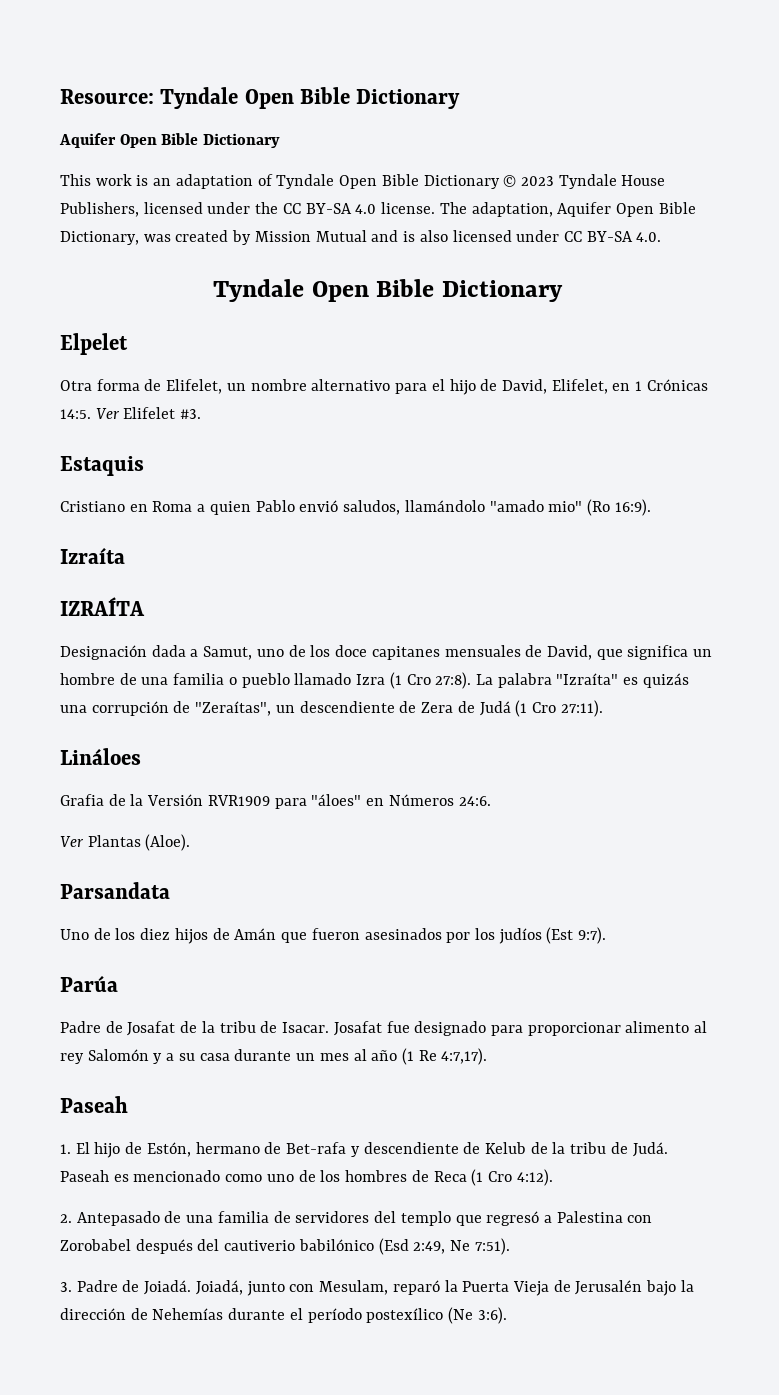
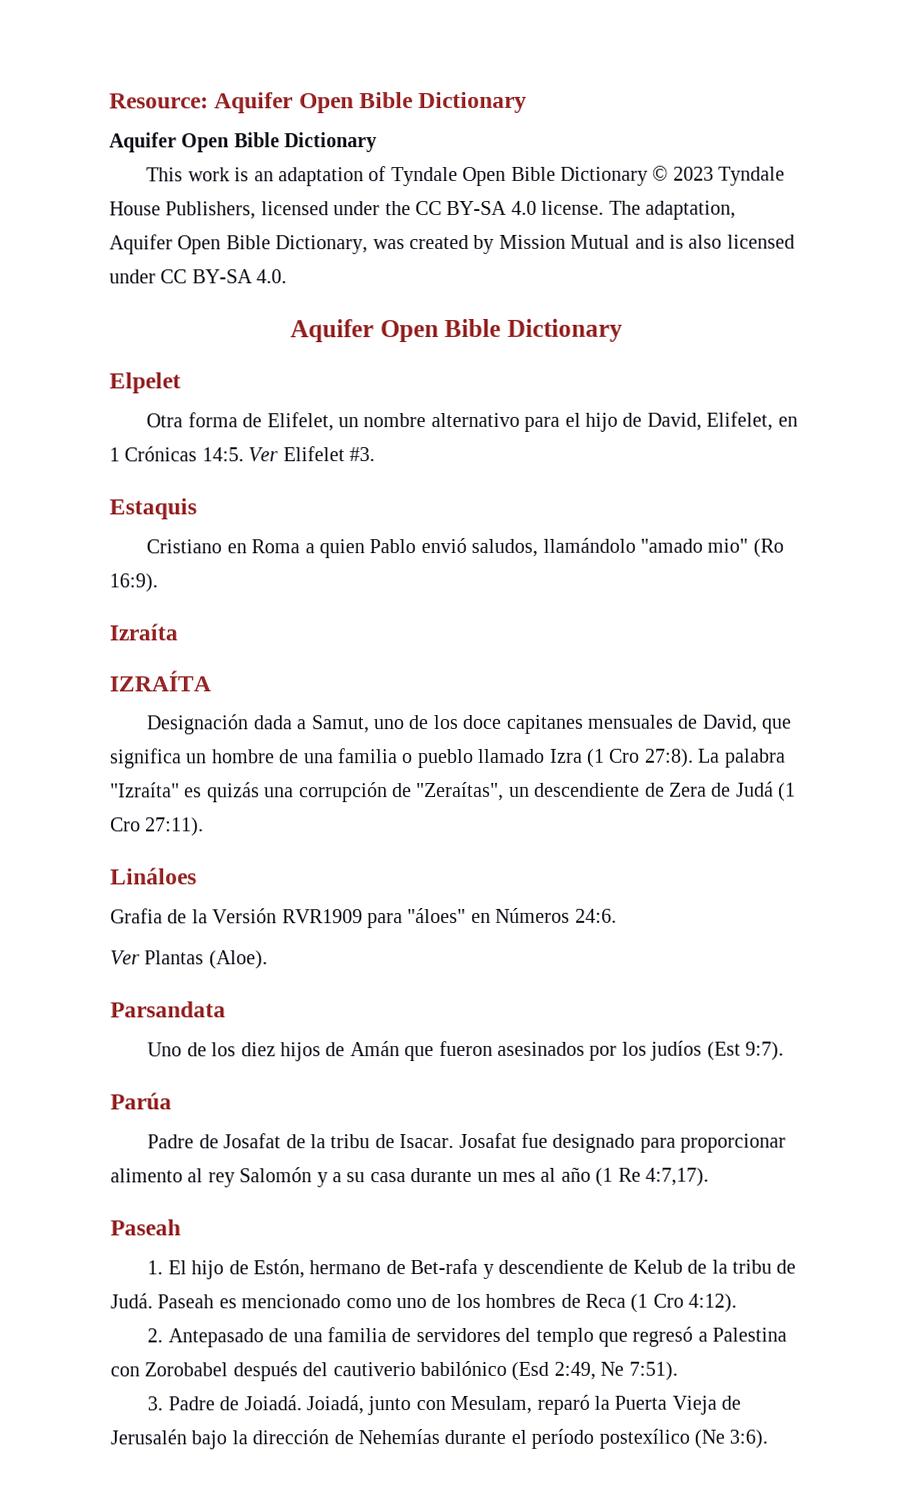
[160,87,239,109] Tyndale -> [214,92,294,114] Aquifer
[213,279,305,302] Tyndale -> [289,319,374,343] Aquifer

